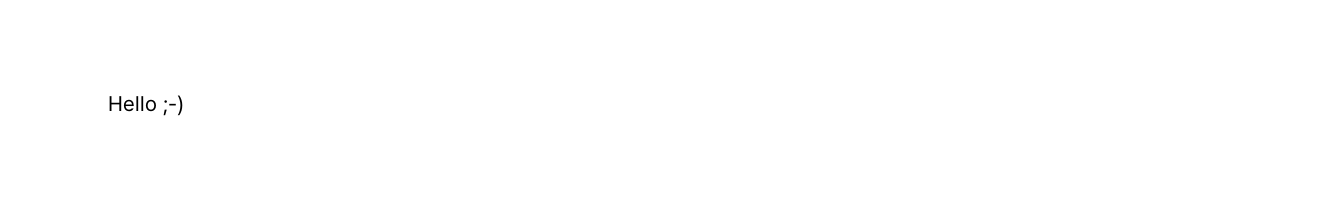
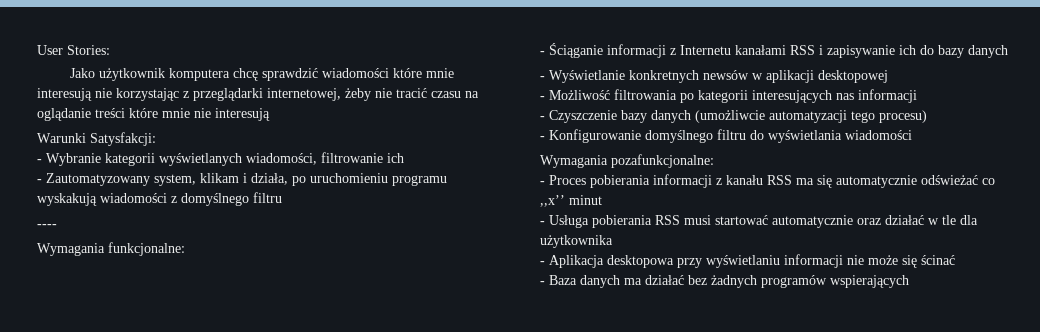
[108,95,184,116] Hello ;-) -> [37,45,110,55] [70,68,455,81] [37,88,479,101] [37,108,270,121] [37,132,156,146] [37,152,404,166] [37,173,447,186] [37,192,282,206] [37,224,57,228] [37,242,185,256] [540,43,1008,58] [540,70,888,83] [540,89,917,103] [540,110,927,123] [540,129,912,143] [540,154,714,168] [540,174,995,188] [540,195,602,207] [540,215,978,228] [540,235,613,248] [540,254,955,268] [540,275,909,288] User Stories: // Jako użytkownik komputera chcę sprawdzić wiadomości które mnie interesują nie korzystając z przeglądarki internetowej, żeby nie tracić czasu na oglądanie treści które mnie nie interesują // Warunki Satysfakcji: // - Wybranie kategorii wyświetlanych wiadomości, filtrowanie ich // - Zautomatyzowany system, klikam i działa, po uruchomieniu programu wyskakują wiadomości z domyślnego filtru // ---- // Wymagania funkcjonalne: // - Ściąganie informacji z Internetu kanałami RSS i zapisywanie ich do bazy danych // - Wyświetlanie konkretnych newsów w aplikacji desktopowej // - Możliwość filtrowania po kategorii interesujących nas informacji // - Czyszczenie bazy danych (umożliwcie automatyzacji tego procesu) // - Konfigurowanie domyślnego filtru do wyświetlania wiadomości // Wymagania pozafunkcjonalne: // - Proces pobierania informacji z kanału RSS ma się automatycznie odświeżać co ,,x’’ minut // - Usługa pobierania RSS musi startować automatycznie oraz działać w tle dla użytkownika // - Aplikacja desktopowa przy wyświetlaniu informacji nie może się ścinać // - Baza danych ma działać bez żadnych programów wspierających

